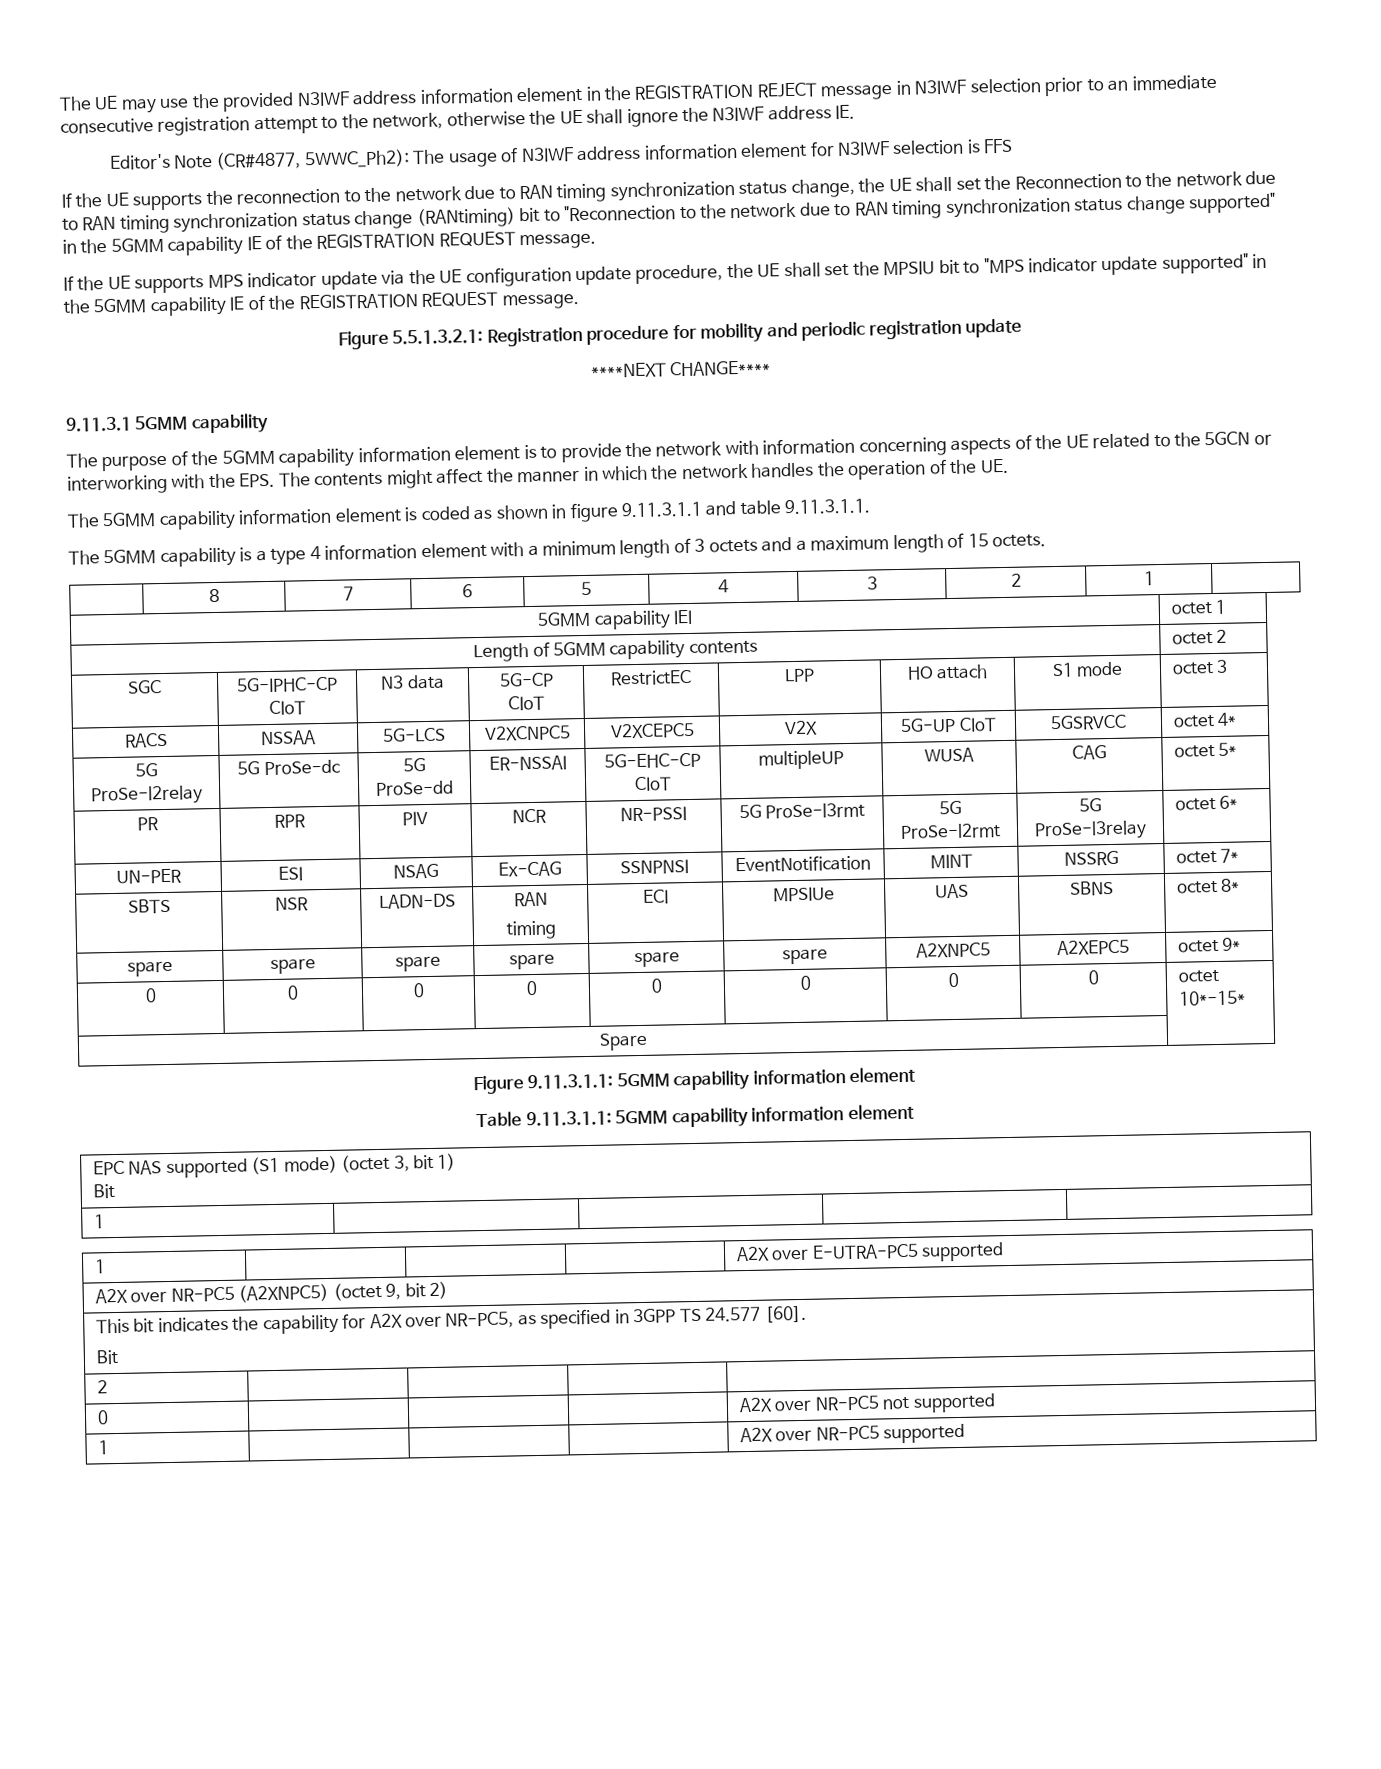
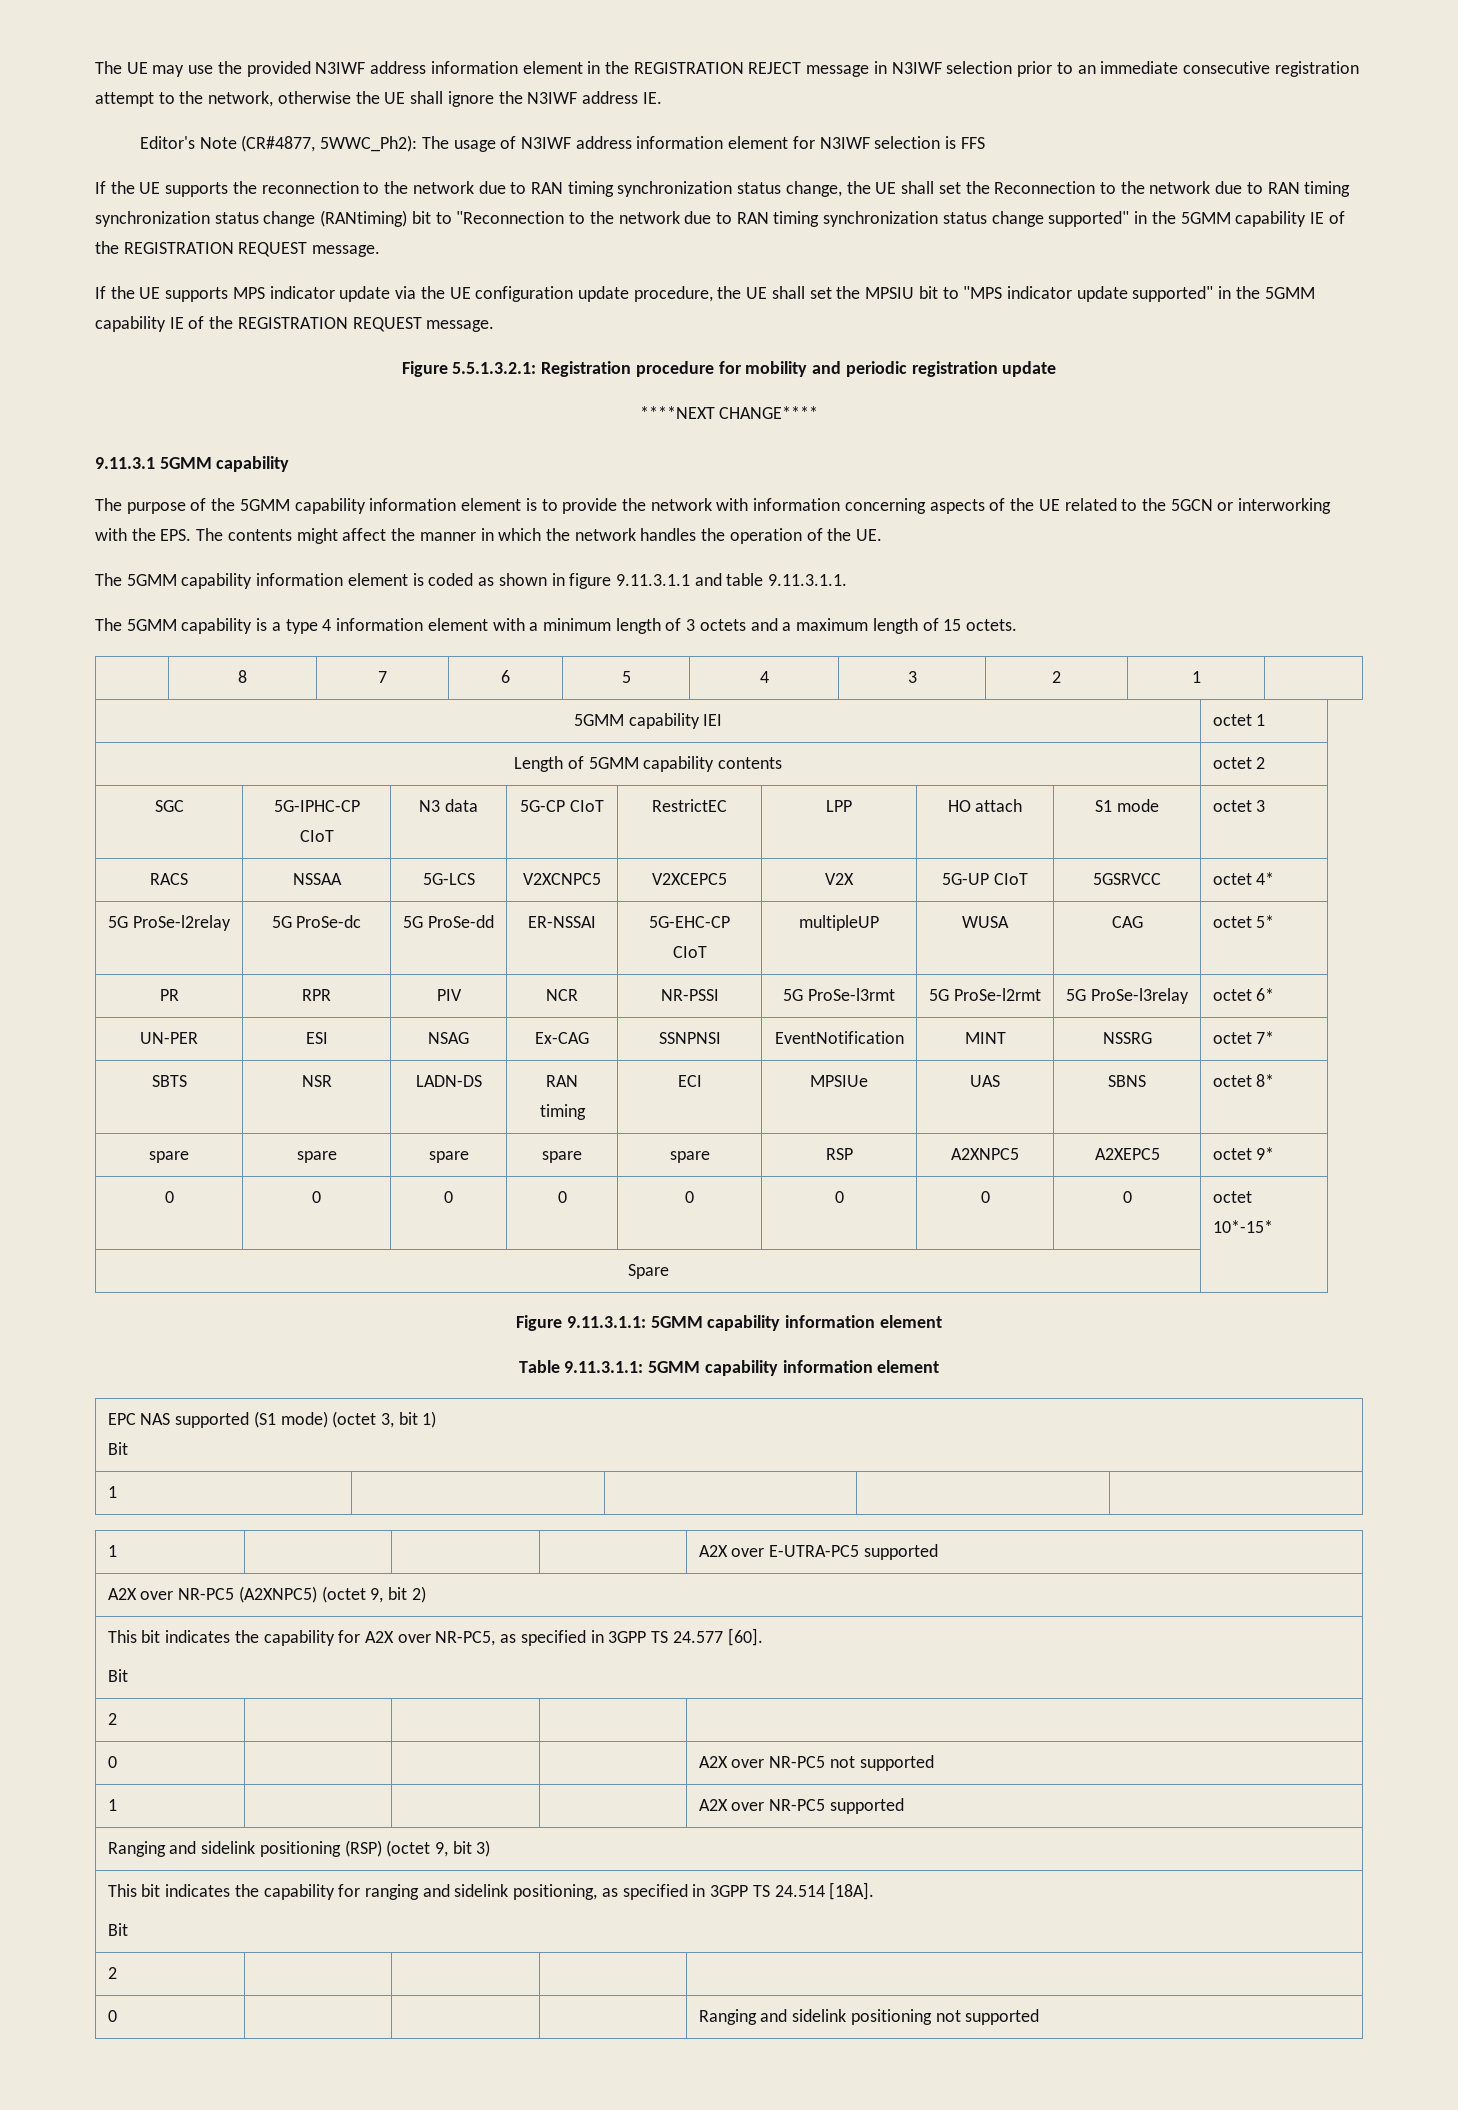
[782,948,828,965] spare -> [825,1148,853,1160] RSP
(966, 1433) none -> [107,1840,491,1857] [107,1882,875,1900] [107,1923,128,1936] [107,1967,117,1979] [107,2010,117,2022] [698,2009,1040,2025] // Ranging and sidelink positioning (RSP) (octet 9, bit 3) // This bit indicates the capability for ranging and sidelink positioning, as specified in 3GPP TS 24.514 [18A]. // Bit // 2 | | | | // 0 | | | | Ranging and sidelink positioning not supported

